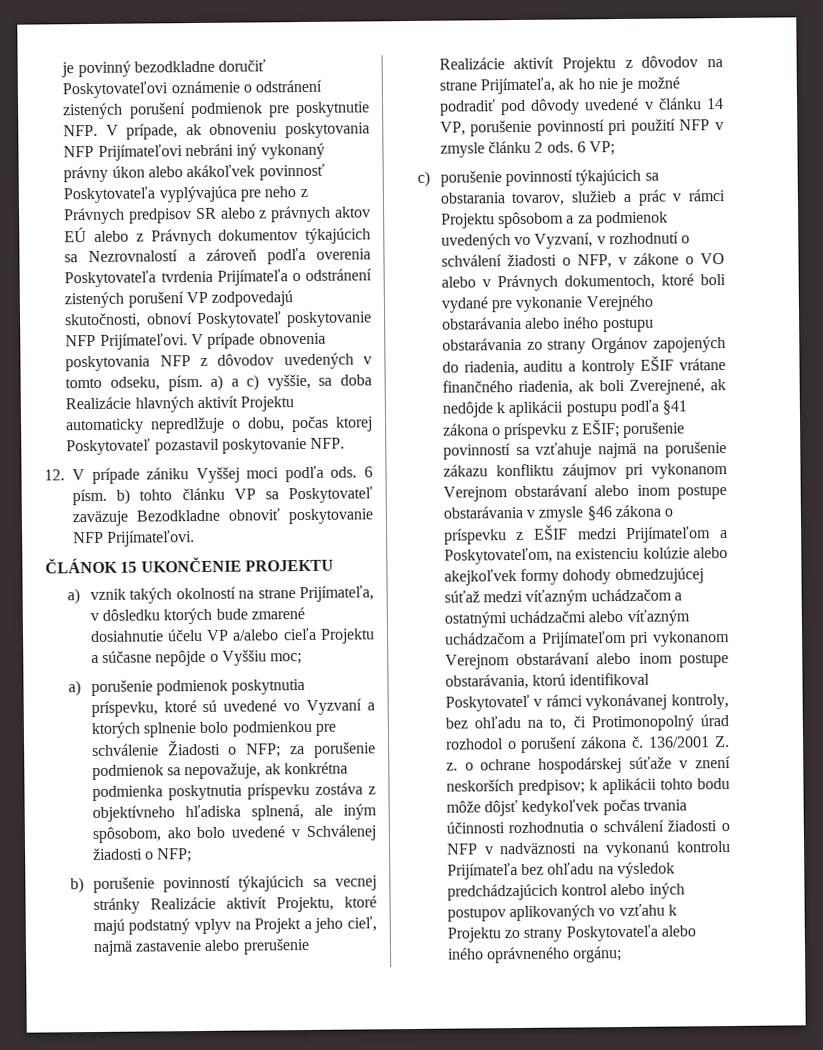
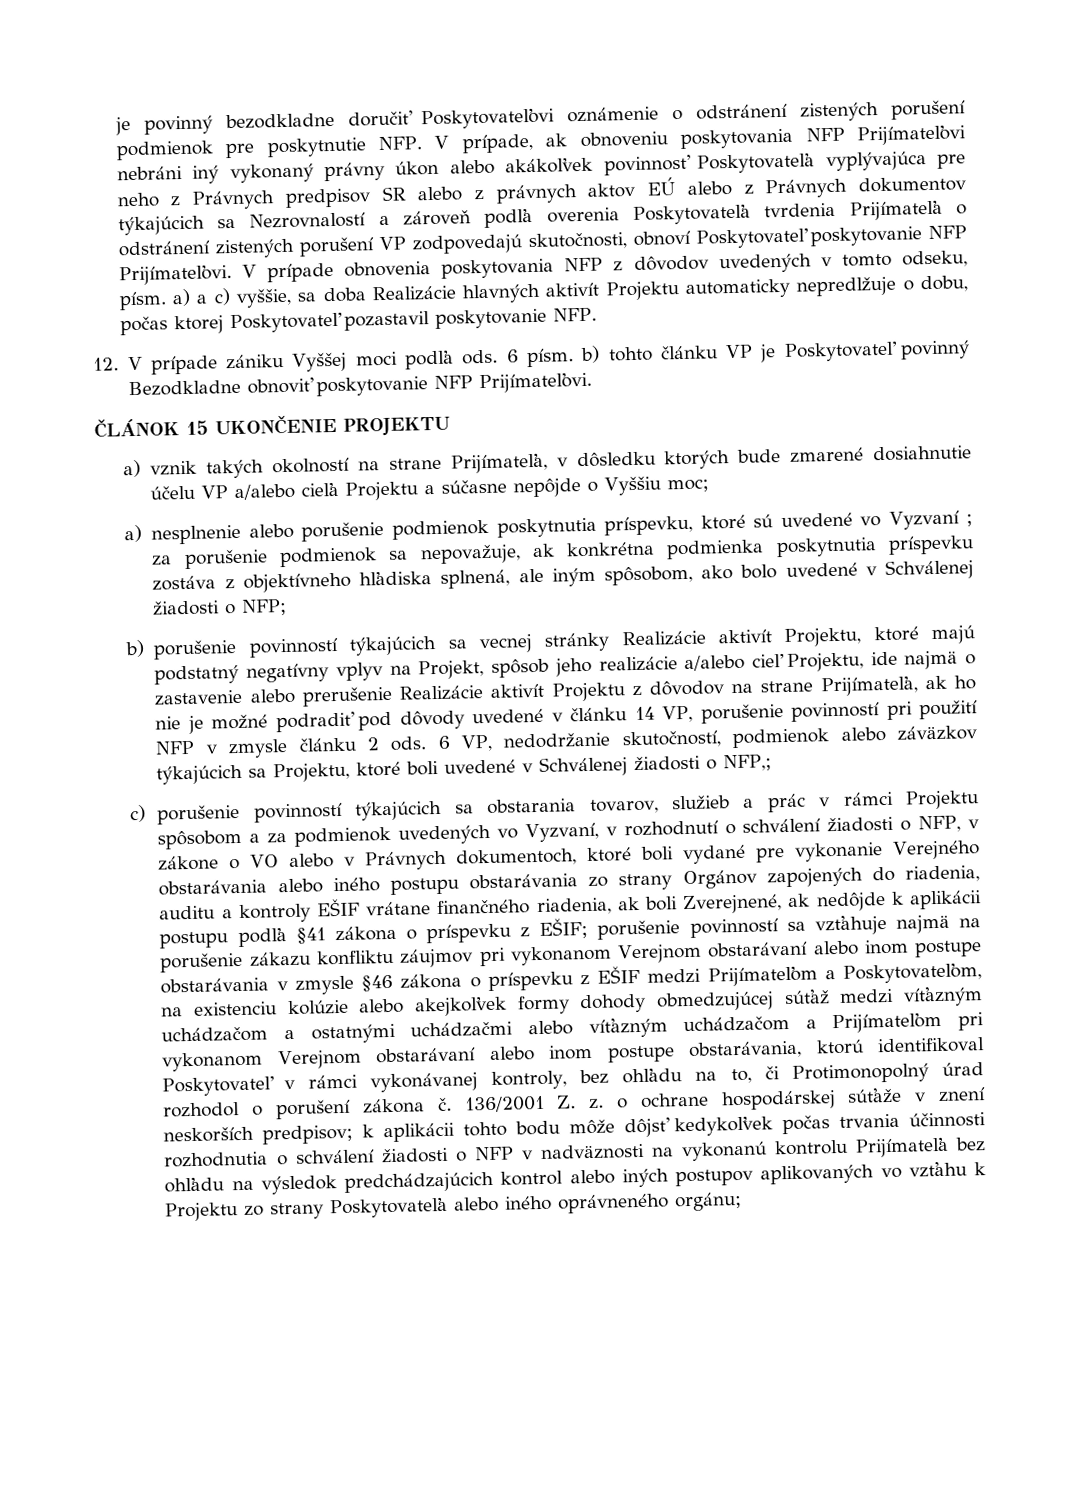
[264,486,373,504] [72,510,128,527] sa Poskytovateľ zaväzuje -> [759,340,971,363] je Poskytovateľ povinný
(82, 688) none -> [151,523,294,545] nesplnenie alebo
[366,702,375,711] [90,720,336,739] [91,739,282,758] a ktorých splnenie bolo podmienkou pre schválenie Žiadosti o NFP; -> [965,514,973,527] ;
(191, 926) none -> [246,663,330,683] negatívny
[254,916,377,934] [92,940,133,957] Projekt a jeho cieľ, najmä -> [418,650,977,680] Projekt, spôsob jeho realizácie a/alebo cieľ Projektu, ide najmä o
[589,141,616,156] VP; -> [461,725,977,752] [156,754,773,785] VP, nedodržanie skutočností, podmienok alebo záväzkov týkajúcich sa Projektu, ktoré boli uvedené v Schválenej žiadosti o NFP,;

